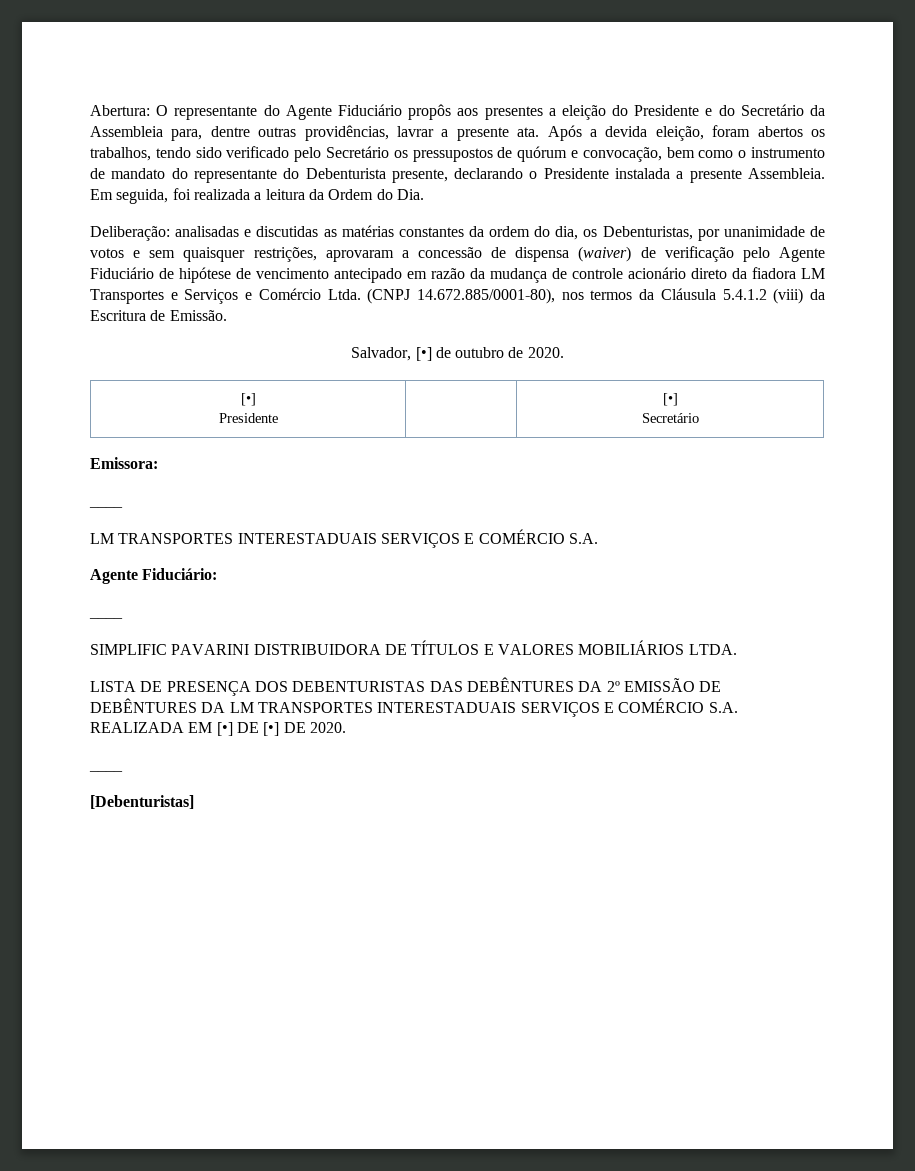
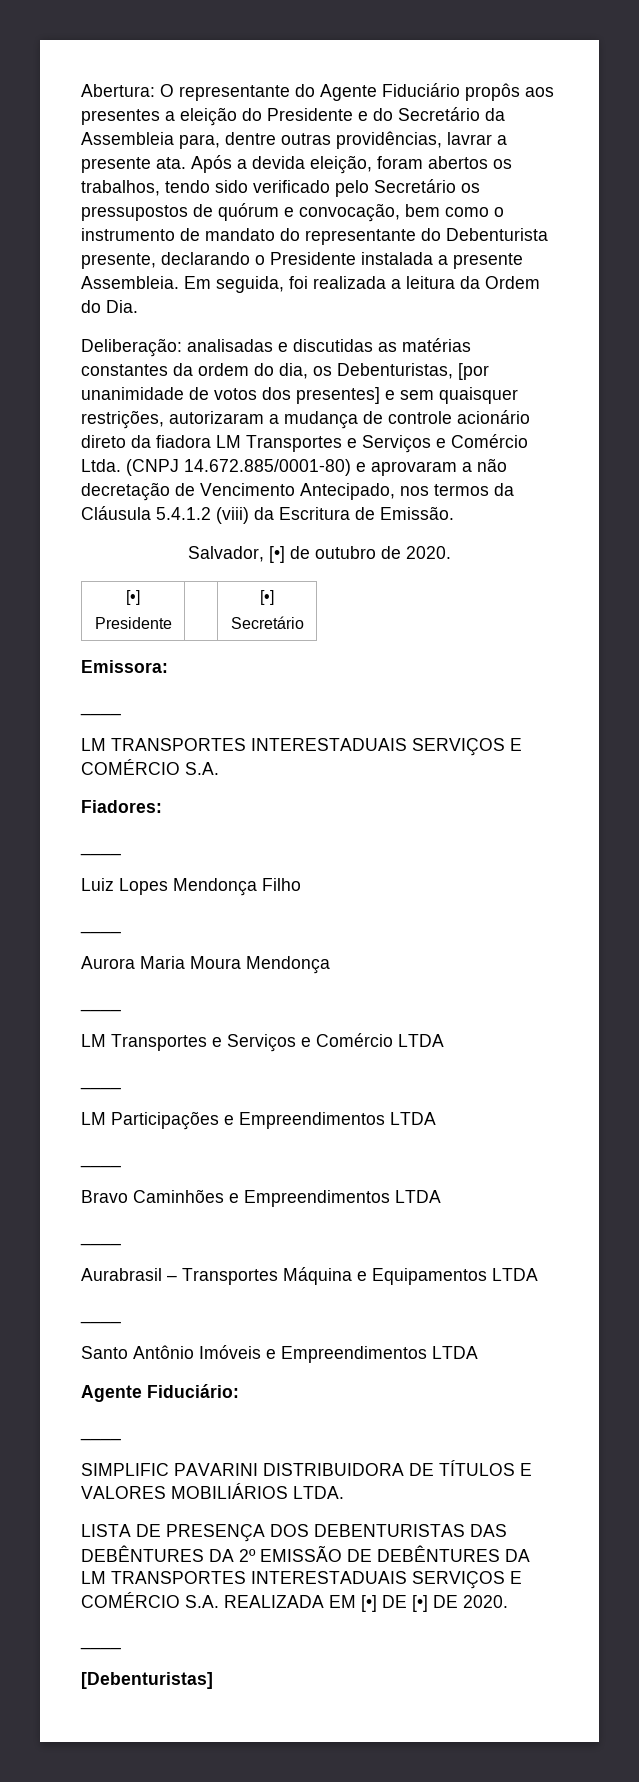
[697,229,720,241] por -> [458,363,489,380] [por
(124, 253) none -> [262,387,380,404] dos presentes]
[325,246,825,262] [90,267,485,283] aprovaram a concessão de dispensa (waiver) de verificação pelo Agente Fiduciário de hipótese de vencimento antecipado em razão da -> [169,411,279,424] autorizaram a
[417,288,555,304] 14.672.885/0001-80), -> [184,458,507,476] [81,482,395,501] 14.672.885/0001-80) e aprovaram a não decretação de Vencimento Antecipado,
(598, 538) none -> [81,800,162,813] [80,852,121,856] [81,878,301,896] [80,930,121,934] [81,956,330,974] [80,1008,121,1012] [81,1033,444,1052] [80,1086,121,1090] [81,1111,436,1130] [80,1164,121,1168] [81,1189,441,1207] [80,1242,121,1246] [81,1267,538,1285] [80,1320,121,1324] [81,1345,478,1363] // Fiadores: // ____ // Luiz Lopes Mendonça Filho // ____ // Aurora Maria Moura Mendonça // ____ // LM Transportes e Serviços e Comércio LTDA // ____ // LM Participações e Empreendimentos LTDA // ____ // Bravo Caminhões e Empreendimentos LTDA // ____ // Aurabrasil – Transportes Máquina e Equipamentos LTDA // ____ // Santo Antônio Imóveis e Empreendimentos LTDA

